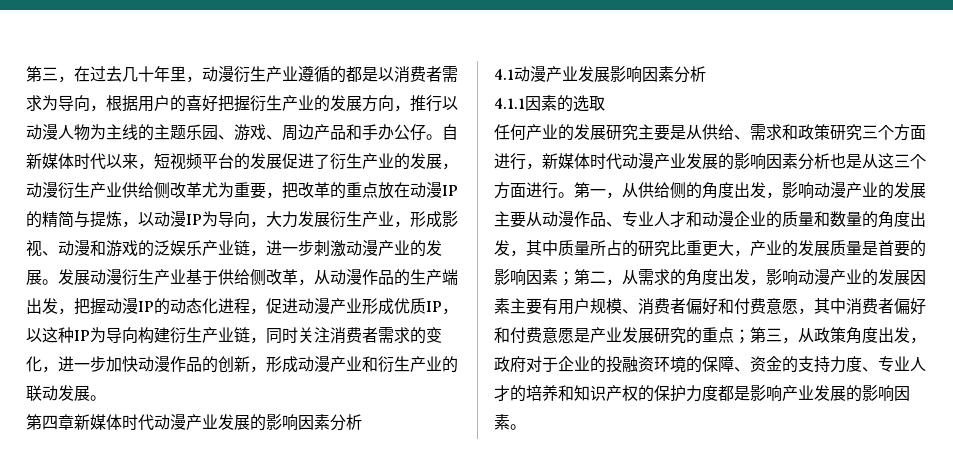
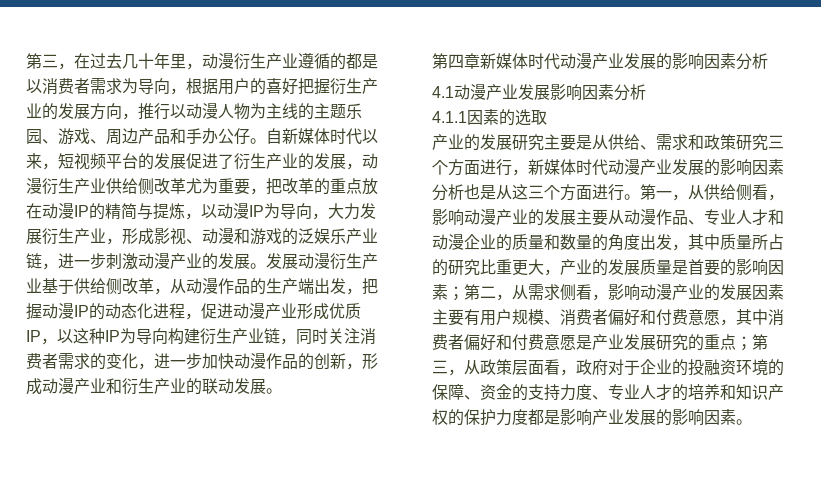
[494,124,526,140] 任何 -> (547, 117) none
[686,182,766,199] 的角度出发 -> [752,184,768,200] 看
[670,269,750,286] 的角度出发 -> [560,284,592,301] 侧看
[846,327,910,344] 角度出发 -> [512,359,560,375] 层面看

